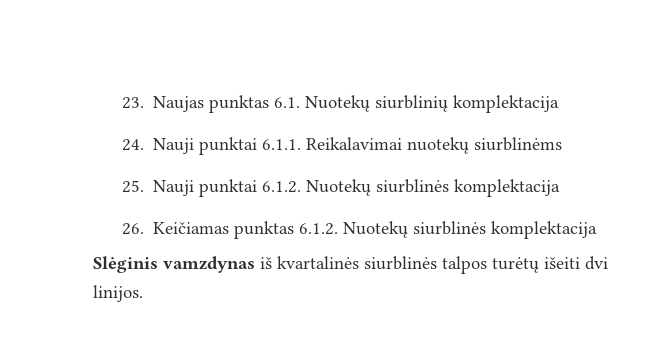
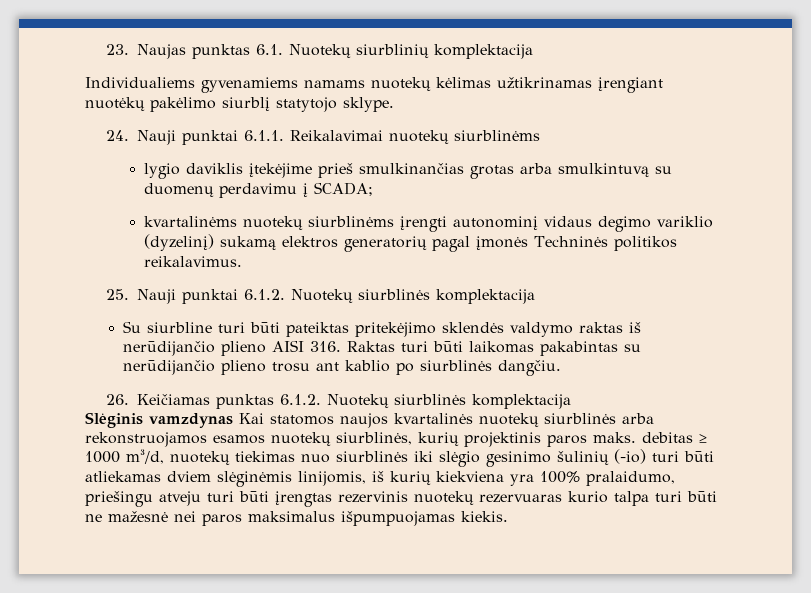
(559, 104) none -> [85,77,663,93] [85,97,394,112] // Individualiems gyvenamiems namams nuotekų kėlimas užtikrinamas įrengiant nuotėkų pakėlimo siurblį statytojo sklype.
(562, 144) none -> [143,163,672,179] [143,182,373,198] [143,216,713,232] [143,234,677,252] [143,256,242,267] // lygio daviklis įtekėjime prieš smulkinančias grotas arba smulkintuvą su duomenų perdavimu į SCADA; // kvartalinėms nuotekų siurblinėms įrengti autonominį vidaus degimo variklio (dyzelinį) sukamą elektros generatorių pagal įmonės Techninės politikos reikalavimus.
(560, 188) none -> [123,321,642,337] [123,340,642,356] [123,360,562,376] // Su siurbline turi būti pateiktas pritekėjimo sklendės valdymo raktas iš nerūdijančio plieno AISI 316. Raktas turi būti laikomas pakabintas su nerūdijančio plieno trosu ant kablio po siurblinės dangčiu.
[260,256,608,274] [93,285,143,302] iš kvartalinės siurblinės talpos turėtų išeiti dvi linijos. -> [239,413,654,428] [85,432,707,447] [85,449,714,467] [85,471,675,487] [85,491,717,507] [85,511,508,526] Kai statomos naujos kvartalinės nuotekų siurblinės arba rekonstruojamos esamos nuotekų siurblinės, kurių projektinis paros maks. debitas ≥ 1000 m³/d, nuotekų tiekimas nuo siurblinės iki slėgio gesinimo šulinių (-io) turi būti atliekamas dviem slėginėmis linijomis, iš kurių kiekviena yra 100% pralaidumo, priešingu atveju turi būti įrengtas rezervinis nuotekų rezervuaras kurio talpa turi būti ne mažesnė nei paros maksimalus išpumpuojamas kiekis.

